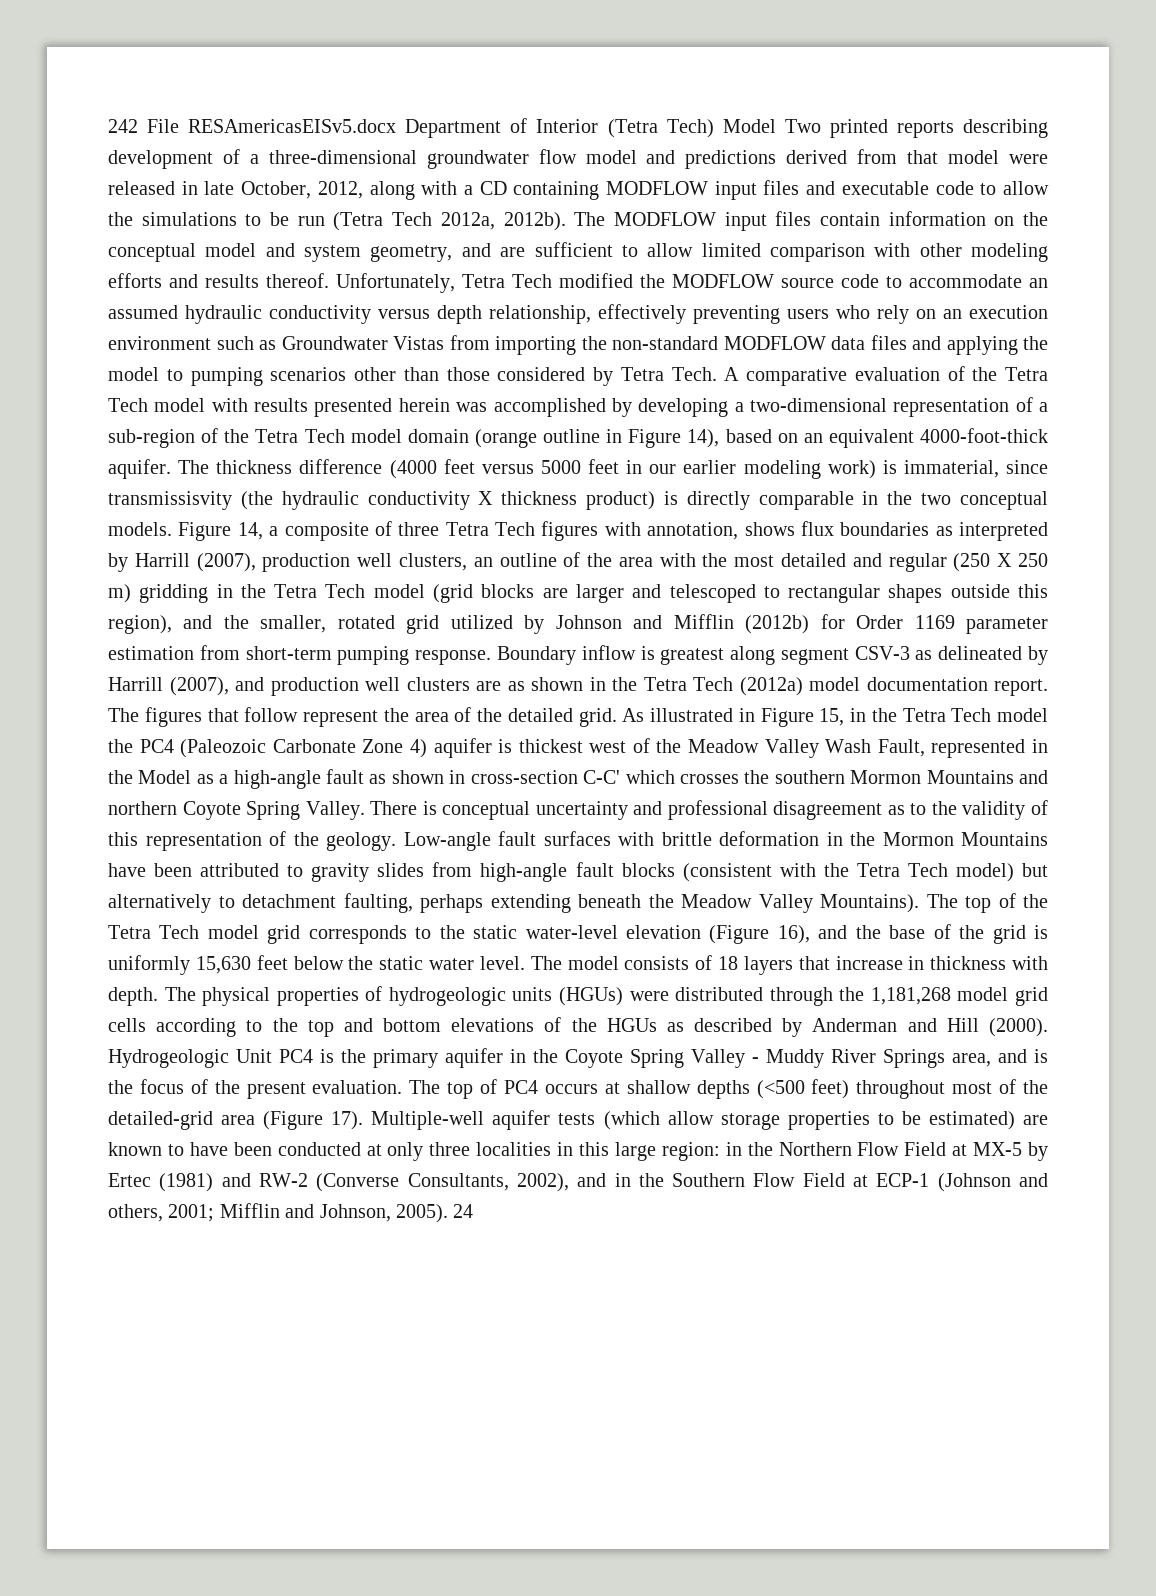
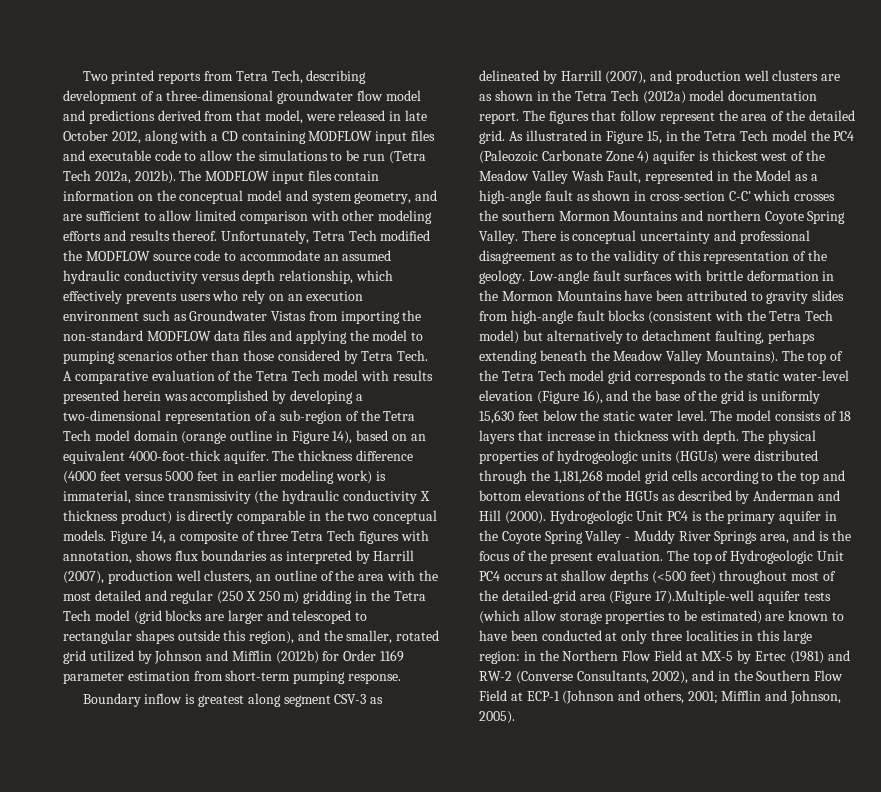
[108,118,954,138] 242 File RESAmericasEISv5.docx Department of Interior (Tetra Tech) Model Two printed reports -> [82,70,303,84] Two printed reports from Tetra Tech,
[948,150,1000,164] model -> [264,110,303,124] model,
[241,181,312,199] October, -> [63,130,108,141] October
[598,304,780,324] effectively preventing -> [355,270,393,281] [63,290,177,304] which effectively prevents
[649,464,677,474] our -> (234, 476) none
[108,491,232,510] transmissisvity -> [167,491,251,504] transmissivity
(492, 657) none -> (401, 678) //
(498, 1086) none -> [730,550,845,564] Hydrogeologic Unit
[331,1111,485,1130] 17). Multiple-well -> [655,590,755,604] 17).Multiple-well
[453,1204,474,1218] 24 -> (515, 717) none

